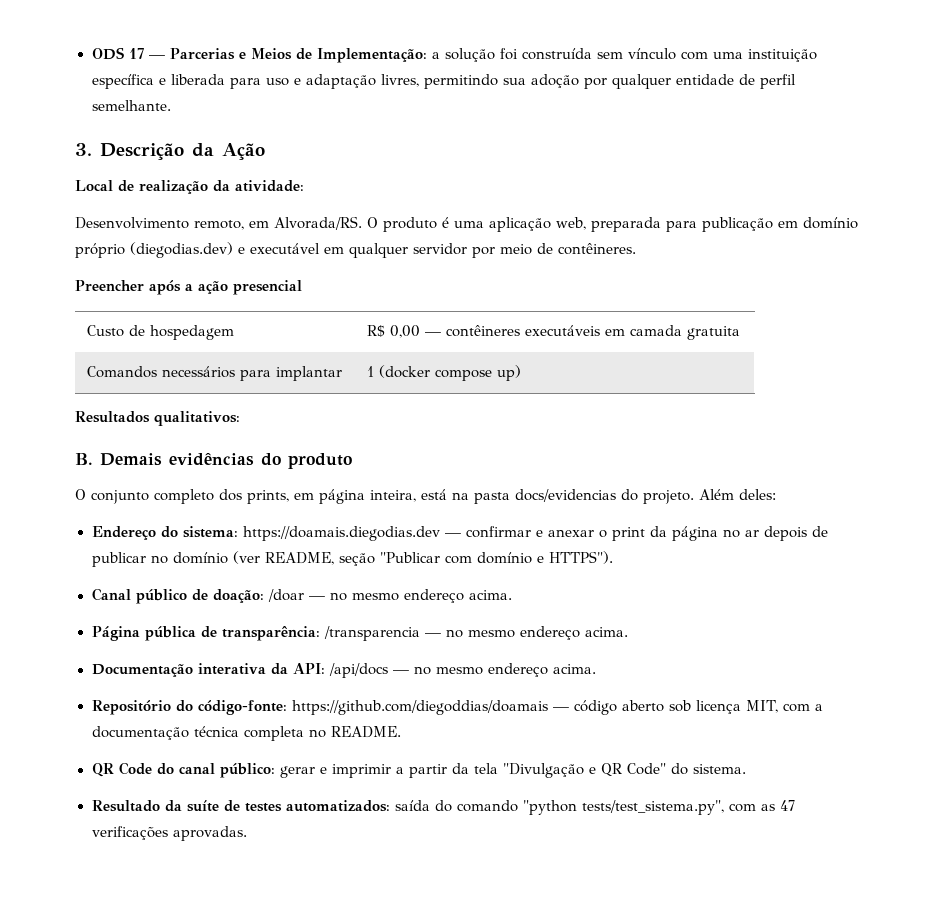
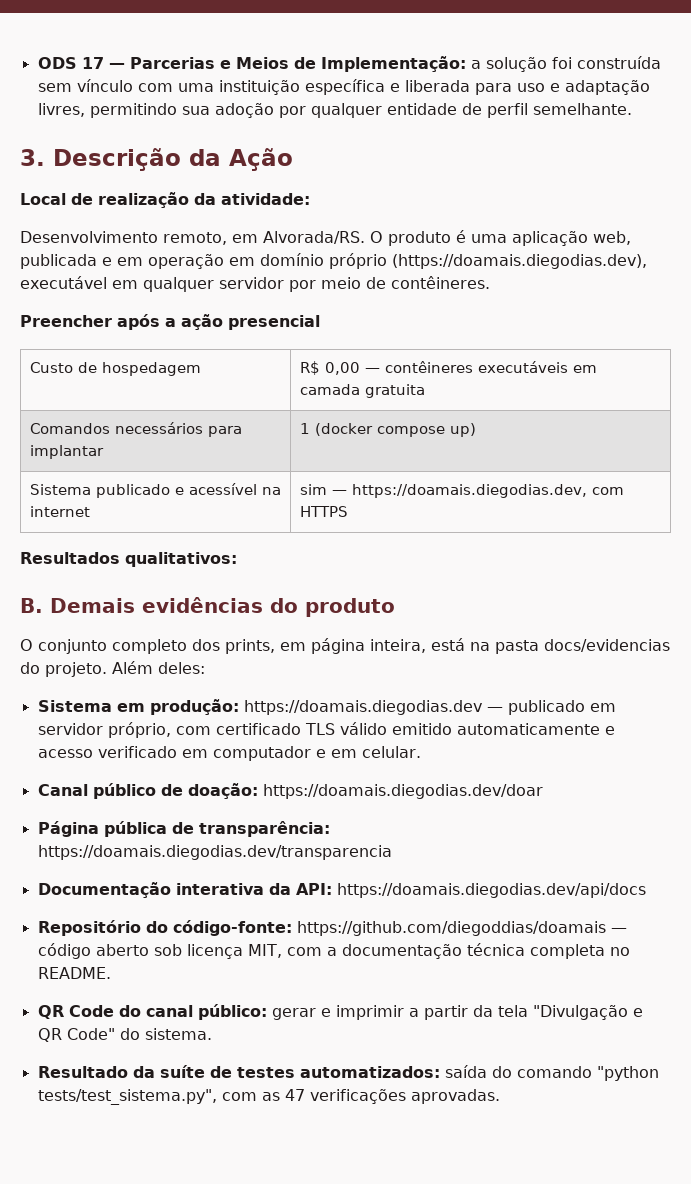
[591,217,773,232] preparada para publicação -> [20,254,224,269] publicada e em operação
[130,242,245,258] (diegodias.dev) e -> [392,254,647,269] (https://doamais.diegodias.dev),
(521, 373) none -> [29,483,281,498] [29,506,90,517] [299,484,624,498] [299,506,348,517] // Sistema publicado e acessível na internet | sim — https://doamais.diegodias.dev, com HTTPS
[91,526,828,541] [91,551,613,567] [91,588,512,604] [91,626,628,641] [91,663,596,678] Endereço do sistema: https://doamais.diegodias.dev — confirmar e anexar o print da página no ar depois de publicar no domínio (ver README, seção "Publicar com domínio e HTTPS"). // Canal público de doação: /doar — no mesmo endereço acima. // Página pública de transparência: /transparencia — no mesmo endereço acima. // Documentação interativa da API: /api/docs — no mesmo endereço acima. -> [37,699,616,715] [37,722,615,738] [37,746,421,761] [37,783,543,799] [37,821,330,837] [37,845,392,860] [37,882,646,898] Sistema em produção: https://doamais.diegodias.dev — publicado em servidor próprio, com certificado TLS válido emitido automaticamente e acesso verificado em computador e em celular. // Canal público de doação: https://doamais.diegodias.dev/doar // Página pública de transparência: https://doamais.diegodias.dev/transparencia // Documentação interativa da API: https://doamais.diegodias.dev/api/docs

